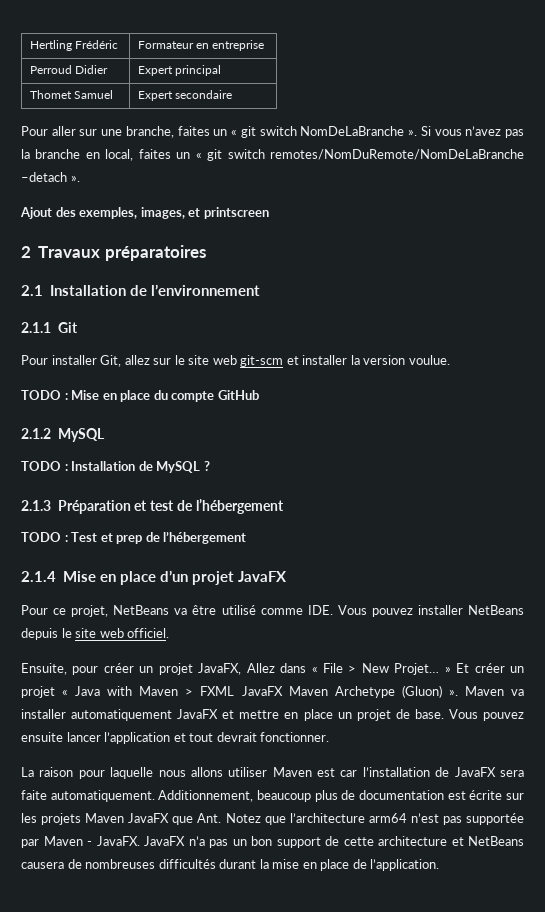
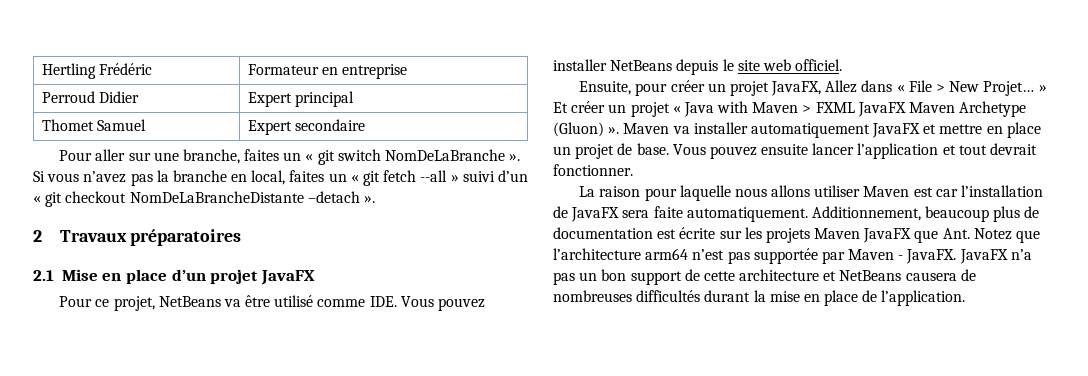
[227,149,524,160] [21,172,80,182] [20,207,269,219] [21,245,206,261] [21,284,260,296] [21,322,78,333] [21,355,450,367] [21,390,259,402] [21,428,105,442] [21,461,210,473] [21,498,284,514] [21,532,247,544] [21,571,56,582] switch remotes/NomDuRemote/NomDeLaBranche –detach ». // Ajout des exemples, images, et printscreen // 2 Travaux préparatoires // 2.1 Installation de l’environnement // 2.1.1 Git // Pour installer Git, allez sur le site web git-scm et installer la version voulue. // TODO : Mise en place du compte GitHub // 2.1.2 MySQL // TODO : Installation de MySQL ? // 2.1.3 Préparation et test de l’hébergement // TODO : Test et prep de l’hébergement // 2.1.4 -> [383,170,528,182] [33,191,375,207] [33,229,242,246] [33,270,54,281] fetch --all » suivi d’un « git checkout NomDeLaBrancheDistante –detach ». // 2 Travaux préparatoires // 2.1

